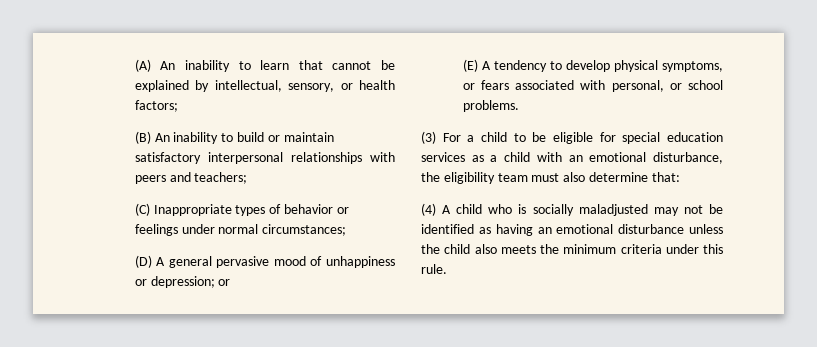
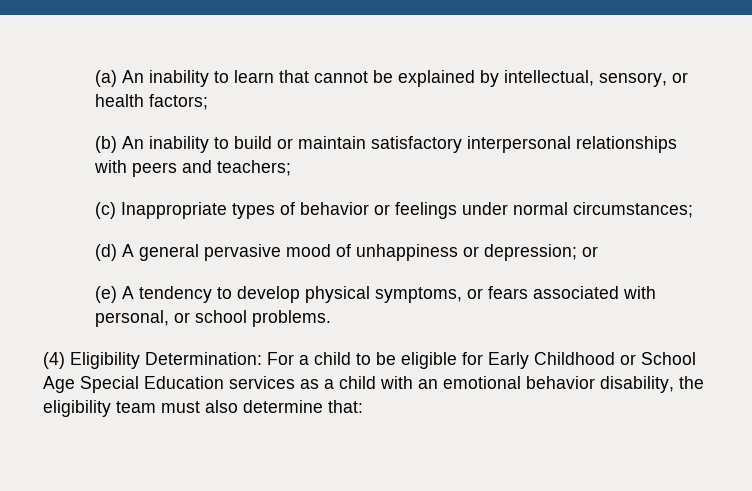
[134,59,151,72] (A) -> [94,70,117,87] (a)
[134,131,151,144] (B) -> [94,136,117,153] (b)
[134,203,150,216] (C) -> [94,202,116,219] (c)
[134,255,152,268] (D) -> [94,244,117,261] (d)
[462,59,478,72] (E) -> [94,286,117,303] (e)
[421,131,436,144] (3) -> [43,352,262,369] (4) Eligibility Determination:
[622,132,723,144] special education -> [488,352,696,369] [43,376,224,393] Early Childhood or School Age Special Education
[653,152,723,164] disturbance, -> [526,376,674,393] behavior disability,
[421,203,723,216] [421,224,723,236] [421,244,723,254] [421,264,447,274] // (4) A child who is socially maladjusted may not be identified as having an emotional disturbance unless the child also meets the minimum criteria under this rule. -> (363, 406) none

